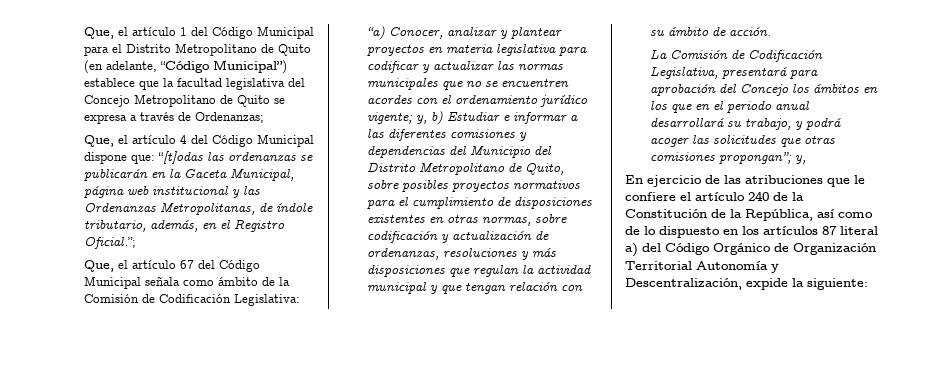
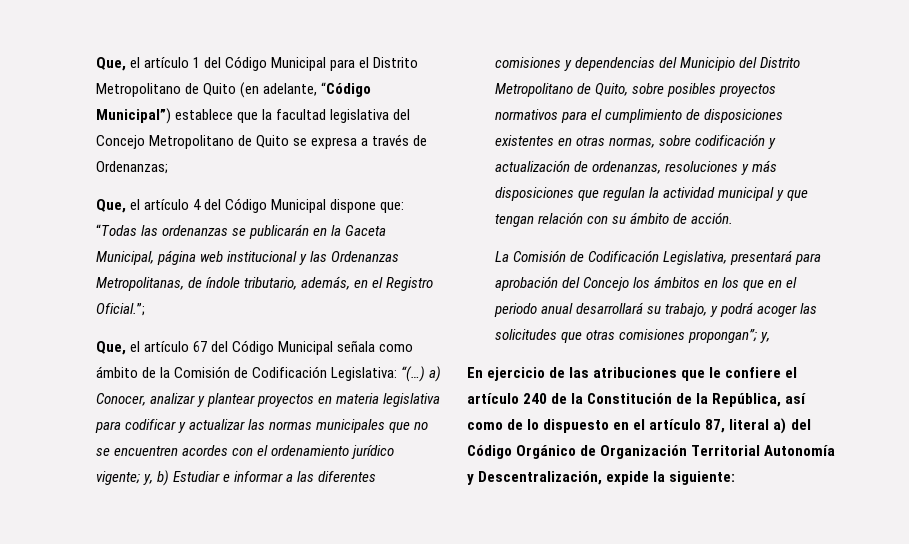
[157,151,203,164] “[t]odas -> [95,224,137,236] “Todas
[366,26,385,40] “a) -> [401,366,442,382] “(…) a)
[742,226,837,235] los artículos 87 -> [633,419,726,433] el artículo 87,

